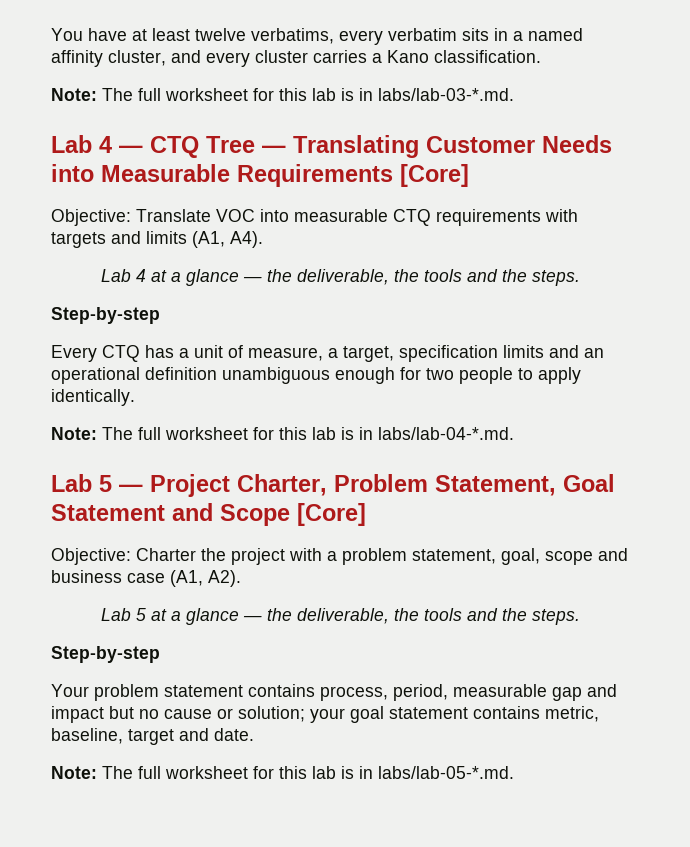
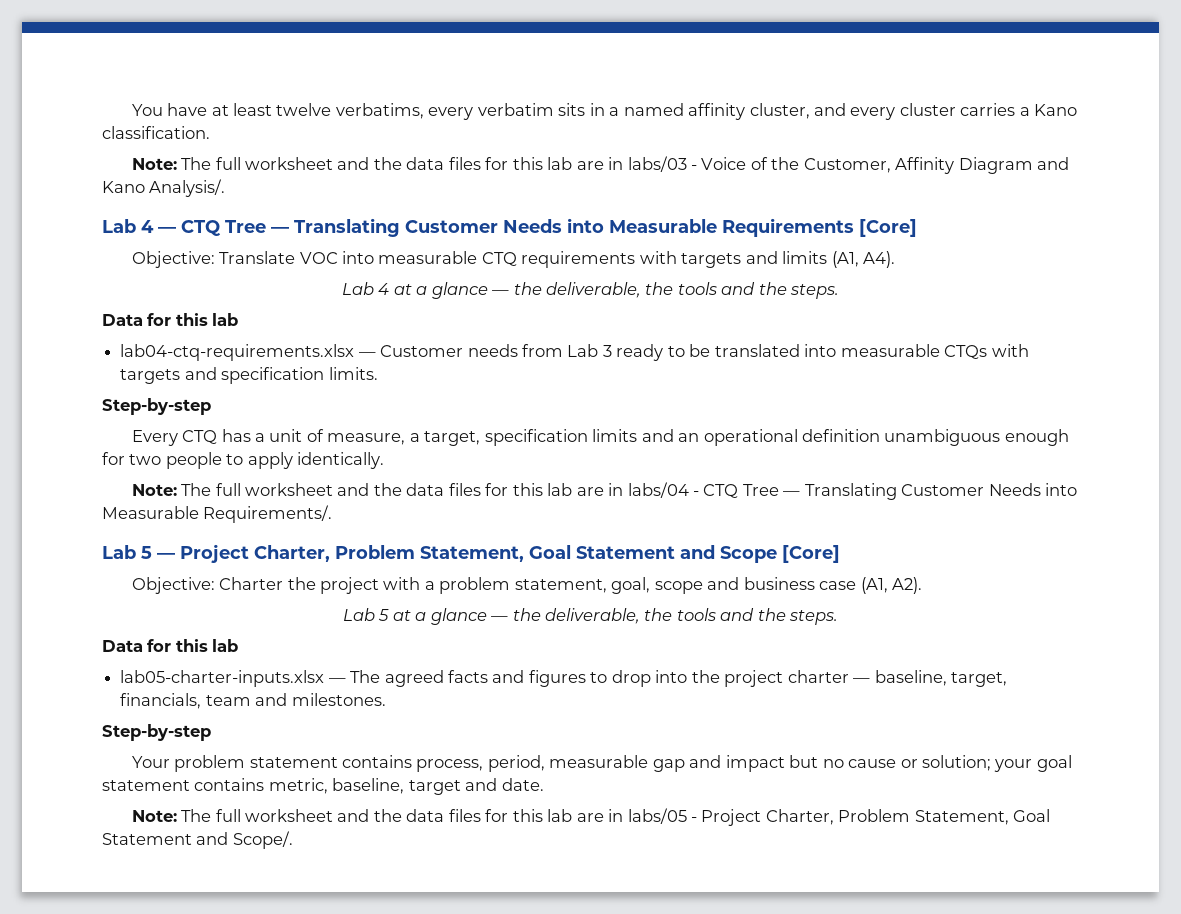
[253,88,514,101] for this lab is in labs/lab-03-*.md. -> [337,156,1070,174] [102,179,226,197] and the data files for this lab are in labs/03 - Voice of the Customer, Affinity Diagram and Kano Analysis/.
(580, 278) none -> [102,313,239,326] [120,344,1029,361] [120,367,378,384] // Data for this lab // lab04-ctq-requirements.xlsx — Customer needs from Lab 3 ready to be translated into measurable CTQs with targets and specification limits.
[253,427,514,440] for this lab is in labs/lab-04-*.md. -> [337,482,1078,500] [102,505,333,523] and the data files for this lab are in labs/04 - CTQ Tree — Translating Customer Needs into Measurable Requirements/.
(580, 617) none -> [102,639,239,652] [120,670,1007,687] [120,693,386,709] // Data for this lab // lab05-charter-inputs.xlsx — The agreed facts and figures to drop into the project charter — baseline, target, financials, team and milestones.
[253,766,514,779] for this lab is in labs/lab-05-*.md. -> [337,808,1051,826] [102,831,293,849] and the data files for this lab are in labs/05 - Project Charter, Problem Statement, Goal Statement and Scope/.

